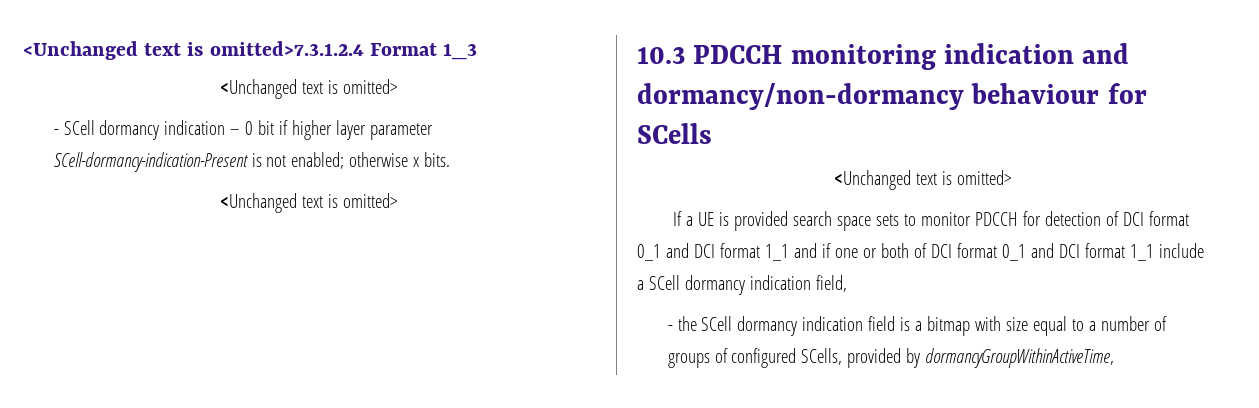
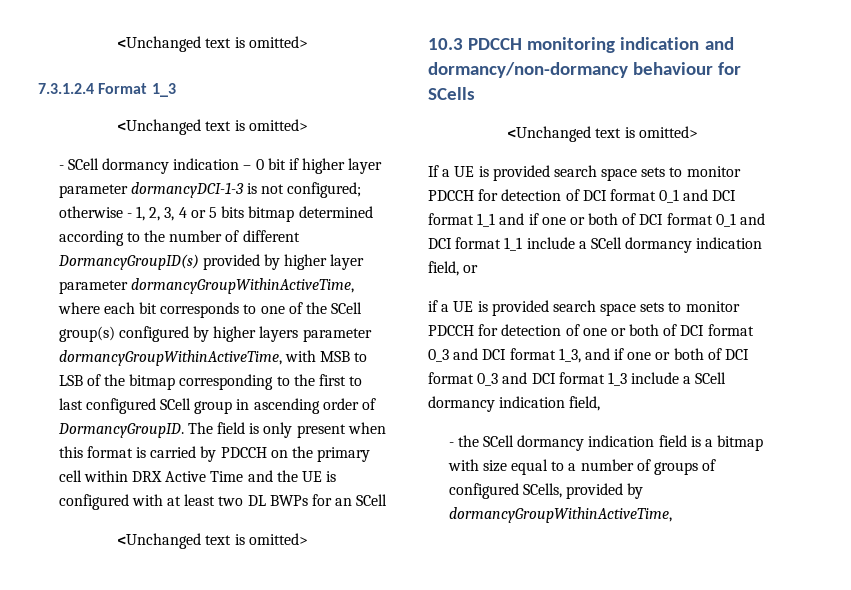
[23,41,364,60] <Unchanged text is omitted>7.3.1.2.4 -> [117,36,308,52] [38,83,94,94] <Unchanged text is omitted> // 7.3.1.2.4
[53,152,248,172] SCell-dormancy-indication-Present -> [130,182,244,198] dormancyDCI-1-3
[291,152,451,169] enabled; otherwise x bits. -> [287,182,362,198] [58,206,373,222] [58,230,300,246] [57,254,365,270] [58,278,354,294] [57,302,363,318] [58,326,372,342] [58,350,368,366] [58,374,363,390] [58,398,377,414] [57,422,386,438] [58,446,371,462] [58,470,337,482] [58,494,388,510] configured; otherwise - 1, 2, 3, 4 or 5 bits bitmap determined according to the number of different DormancyGroupID(s) provided by higher layer parameter dormancyGroupWithinActiveTime, where each bit corresponds to one of the SCell group(s) configured by higher layers parameter dormancyGroupWithinActiveTime, with MSB to LSB of the bitmap corresponding to the first to last configured SCell group in ascending order of DormancyGroupID. The field is only present when this format is carried by PDCCH on the primary cell within DRX Active Time and the UE is configured with at least two DL BWPs for an SCell
(847, 283) none -> [463,265,479,273] [428,300,740,316] [428,324,754,336] [428,348,750,363] [428,372,727,386] [428,396,601,412] or // if a UE is provided search space sets to monitor PDCCH for detection of one or both of DCI format 0_3 and DCI format 1_3, and if one or both of DCI format 0_3 and DCI format 1_3 include a SCell dormancy indication field,

